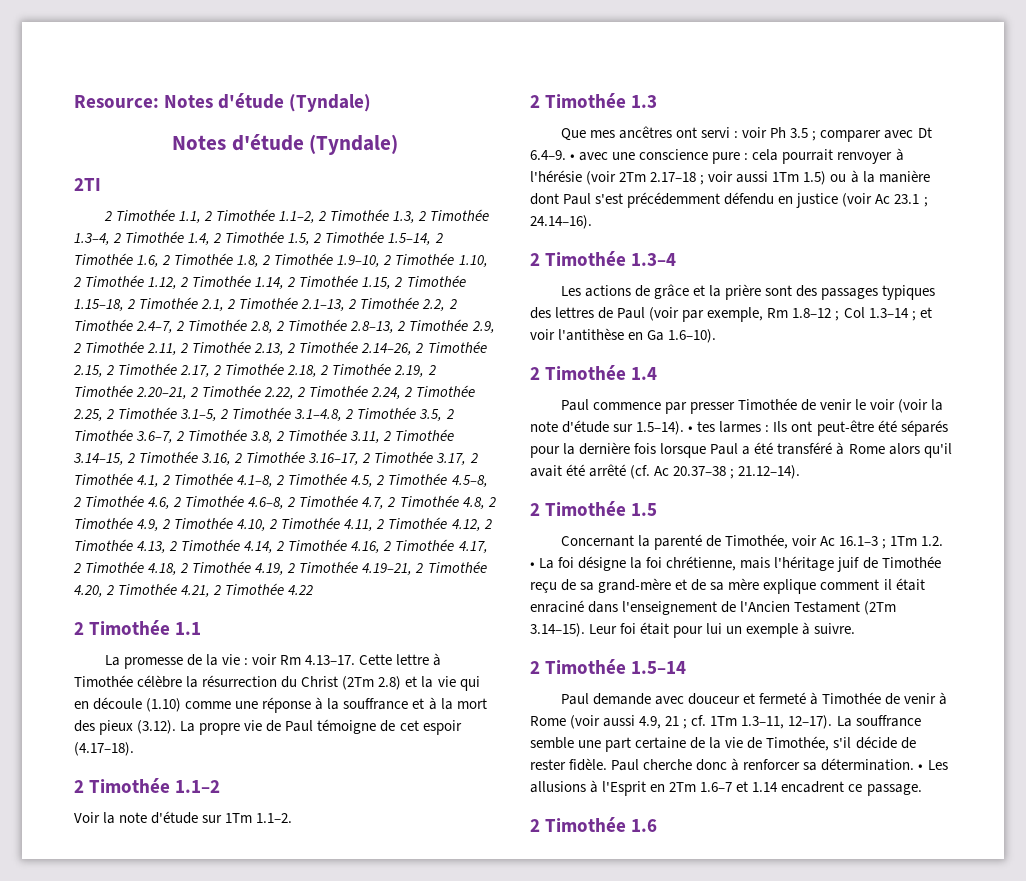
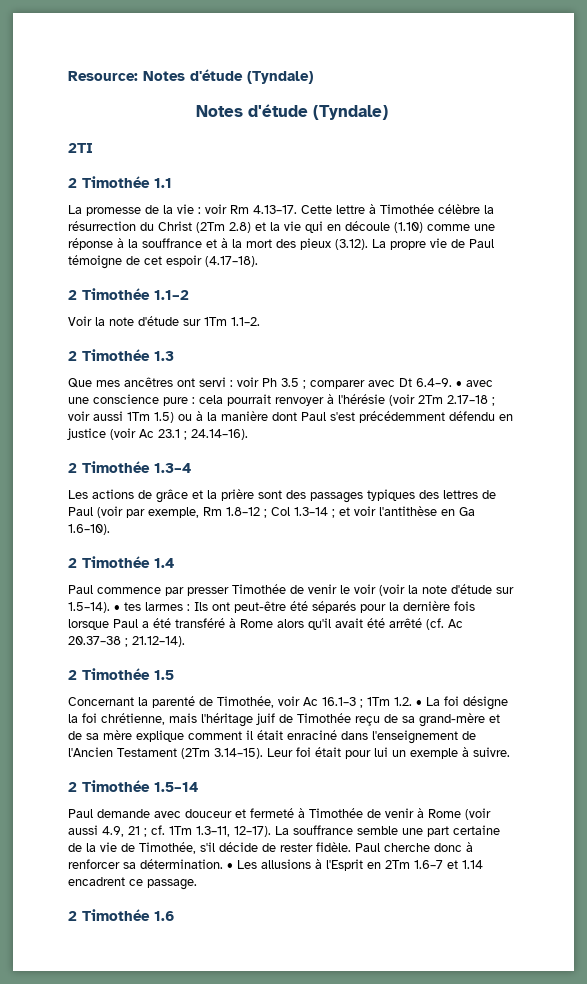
[103,209,490,224] [74,231,443,246] [74,253,488,268] [73,275,466,290] [74,297,457,312] [74,319,495,334] [73,341,487,356] [73,363,436,378] [74,385,476,400] [73,407,454,422] [74,429,455,444] [73,451,478,466] [74,473,488,488] [73,495,496,510] [74,517,492,532] [74,539,488,554] [73,561,487,576] [74,583,314,598] // 2 Timothée 1.1, 2 Timothée 1.1–2, 2 Timothée 1.3, 2 Timothée 1.3–4, 2 Timothée 1.4, 2 Timothée 1.5, 2 Timothée 1.5–14, 2 Timothée 1.6, 2 Timothée 1.8, 2 Timothée 1.9–10, 2 Timothée 1.10, 2 Timothée 1.12, 2 Timothée 1.14, 2 Timothée 1.15, 2 Timothée 1.15–18, 2 Timothée 2.1, 2 Timothée 2.1–13, 2 Timothée 2.2, 2 Timothée 2.4–7, 2 Timothée 2.8, 2 Timothée 2.8–13, 2 Timothée 2.9, 2 Timothée 2.11, 2 Timothée 2.13, 2 Timothée 2.14–26, 2 Timothée 2.15, 2 Timothée 2.17, 2 Timothée 2.18, 2 Timothée 2.19, 2 Timothée 2.20–21, 2 Timothée 2.22, 2 Timothée 2.24, 2 Timothée 2.25, 2 Timothée 3.1–5, 2 Timothée 3.1–4.8, 2 Timothée 3.5, 2 Timothée 3.6–7, 2 Timothée 3.8, 2 Timothée 3.11, 2 Timothée 3.14–15, 2 Timothée 3.16, 2 Timothée 3.16–17, 2 Timothée 3.17, 2 Timothée 4.1, 2 Timothée 4.1–8, 2 Timothée 4.5, 2 Timothée 4.5–8, 2 Timothée 4.6, 2 Timothée 4.6–8, 2 Timothée 4.7, 2 Timothée 4.8, 2 Timothée 4.9, 2 Timothée 4.10, 2 Timothée 4.11, 2 Timothée 4.12, 2 Timothée 4.13, 2 Timothée 4.14, 2 Timothée 4.16, 2 Timothée 4.17, 2 Timothée 4.18, 2 Timothée 4.19, 2 Timothée 4.19–21, 2 Timothée 4.20, 2 Timothée 4.21, 2 Timothée 4.22 -> (93, 148) none

